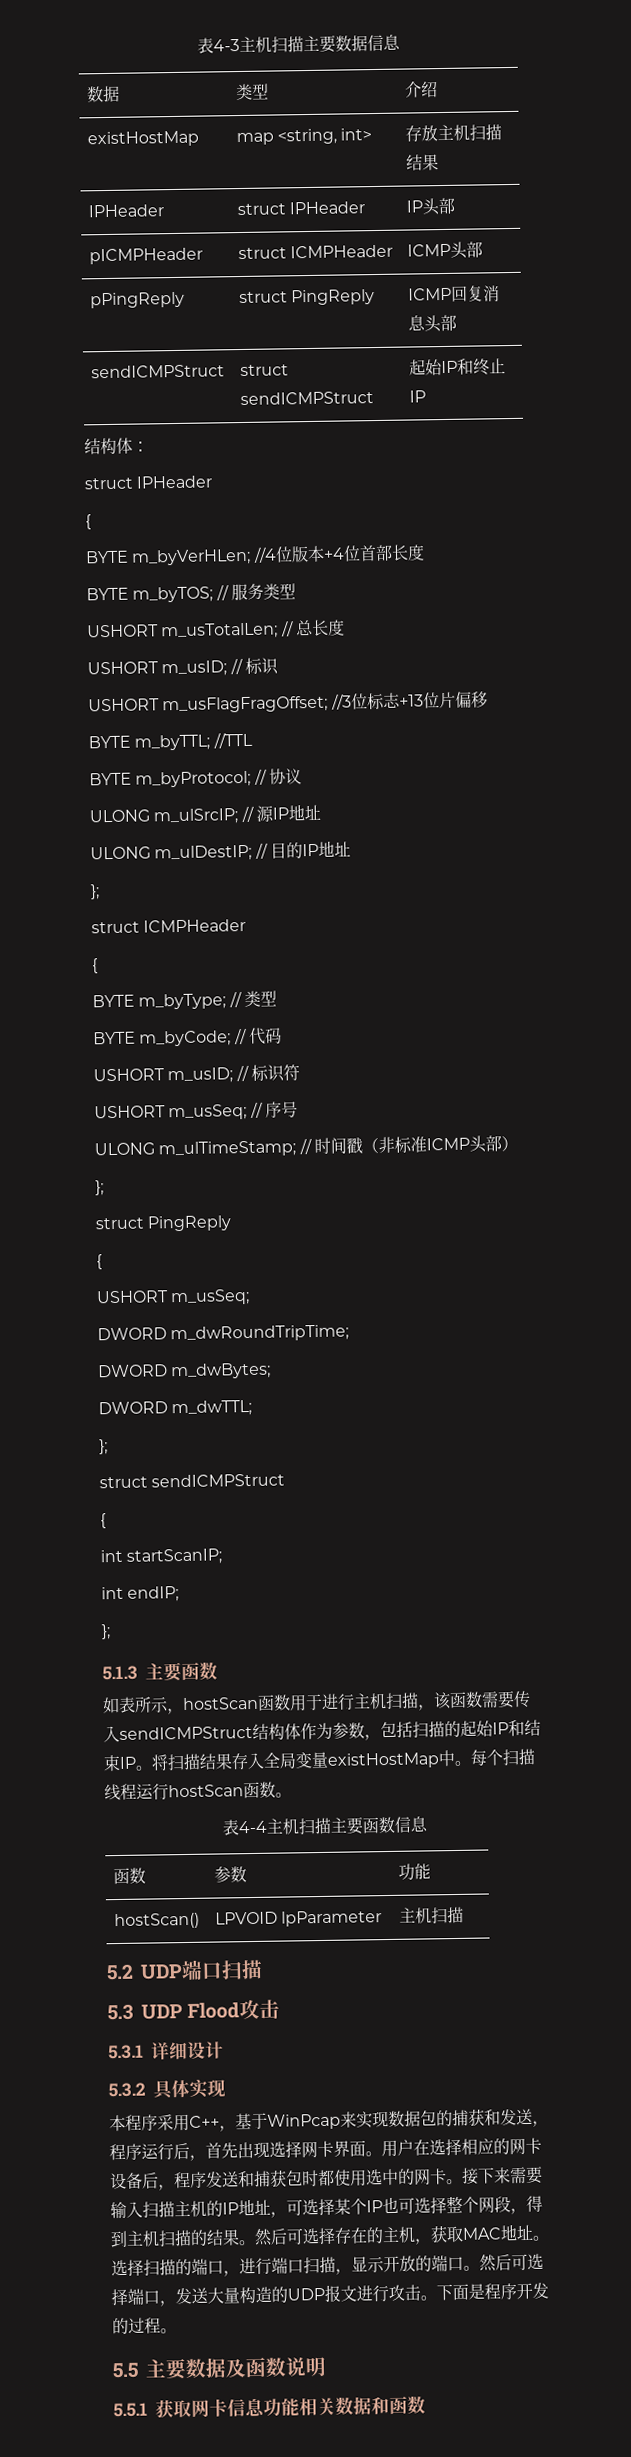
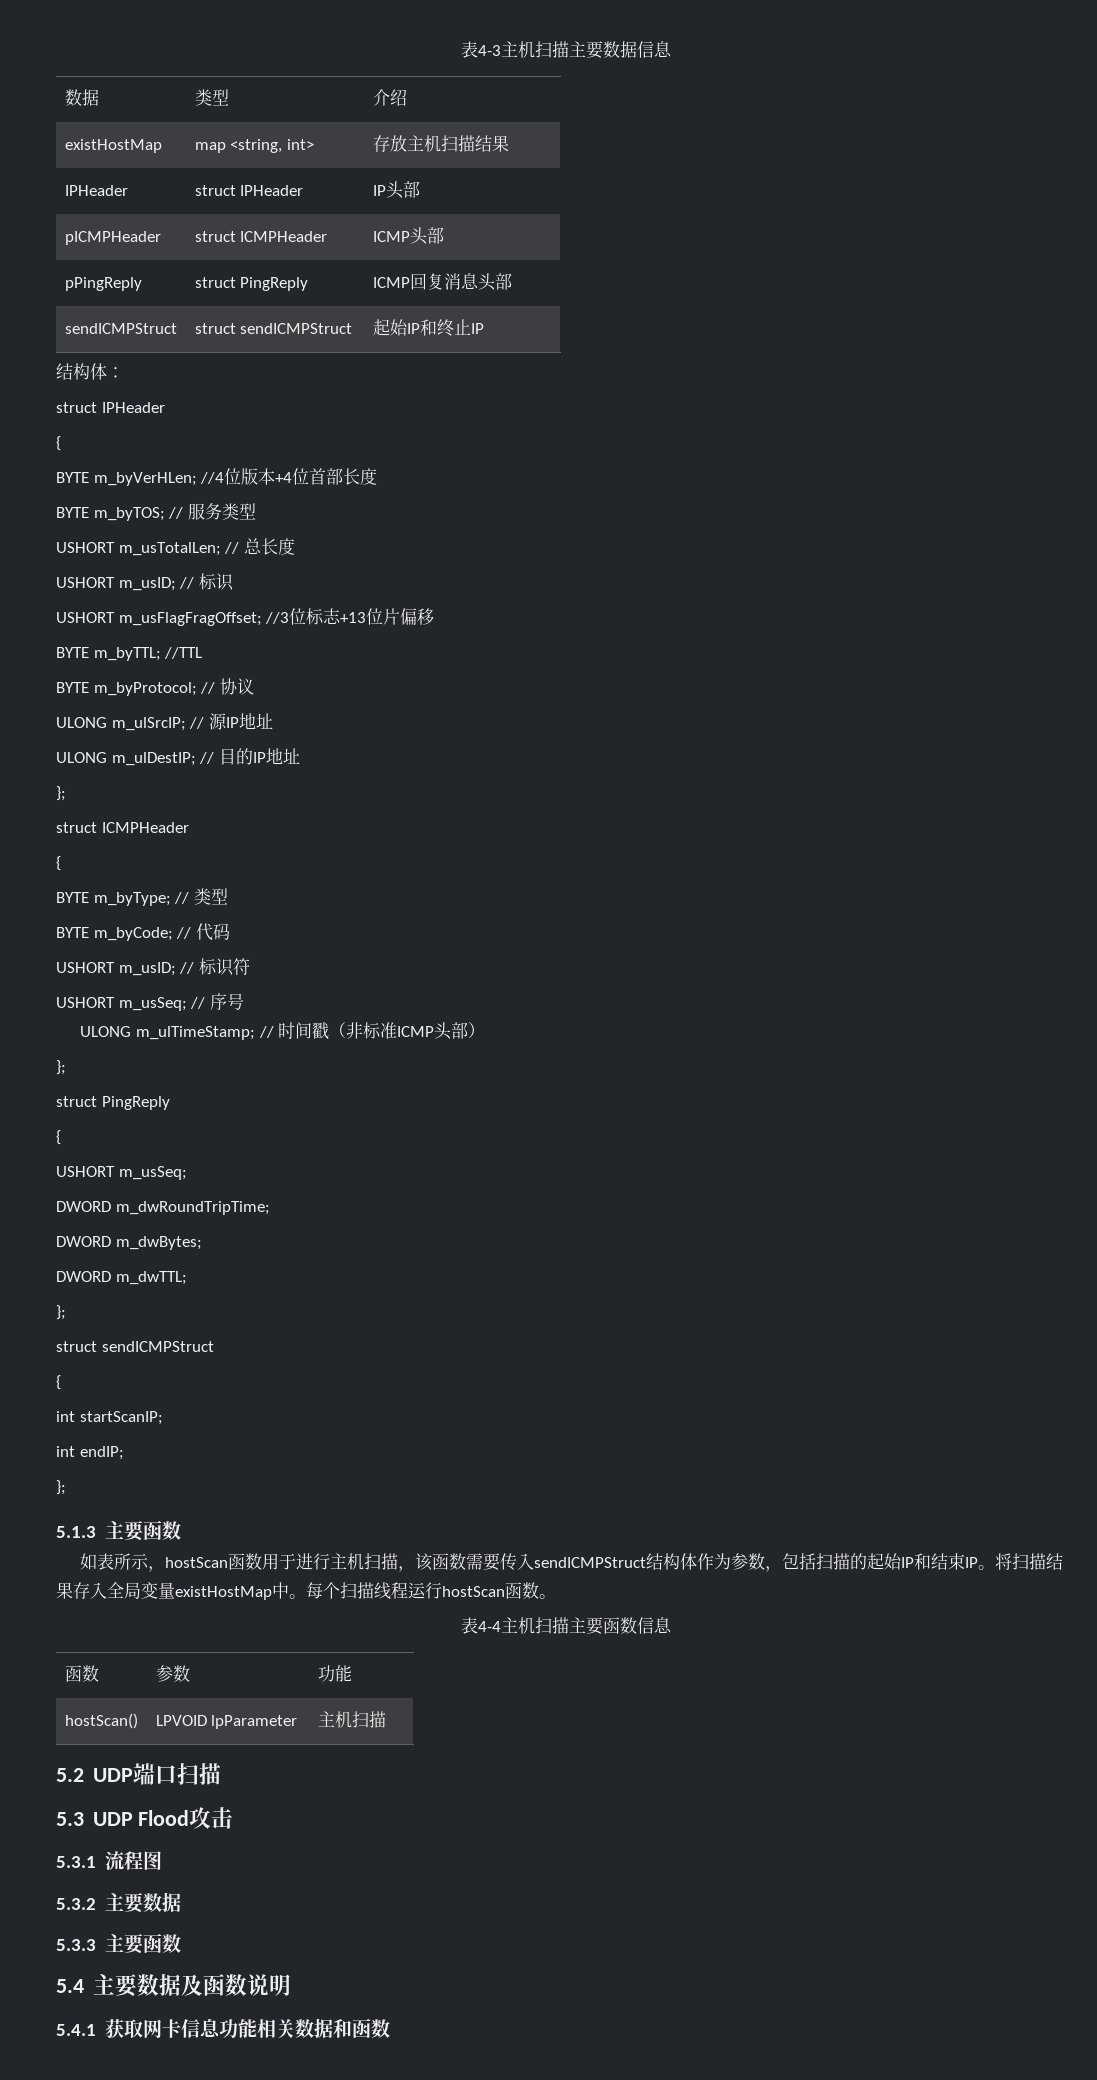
[151,2041,224,2061] 详细设计 -> [104,1851,162,1870] 流程图
[153,2079,226,2100] [109,2108,549,2132] [109,2137,542,2161] [109,2166,543,2191] [110,2195,543,2219] [110,2224,550,2248] [111,2253,544,2277] [111,2282,549,2307] [112,2317,177,2335] [112,2362,139,2379] 具体实现 // 本程序采用C++，基于WinPcap来实现数据包的捕获和发送，程序运行后，首先出现选择网卡界面。用户在选择相应的网卡设备后，程序发送和捕获包时都使用选中的网卡。接下来需要输入扫描主机的IP地址，可选择某个IP也可选择整个网段，得到主机扫描的结果。然后可选择存在的主机，获取MAC地址。选择扫描的端口，进行端口扫描，显示开放的端口。然后可选择端口，发送大量构造的UDP报文进行攻击。下面是程序开发的过程。 // 5.5 -> [104,1892,181,1913] [56,1933,181,1954] [56,1979,84,1993] 主要数据 // 5.3.3主要函数 // 5.4
[113,2402,148,2418] 5.5.1 -> [56,2024,96,2036] 5.4.1

